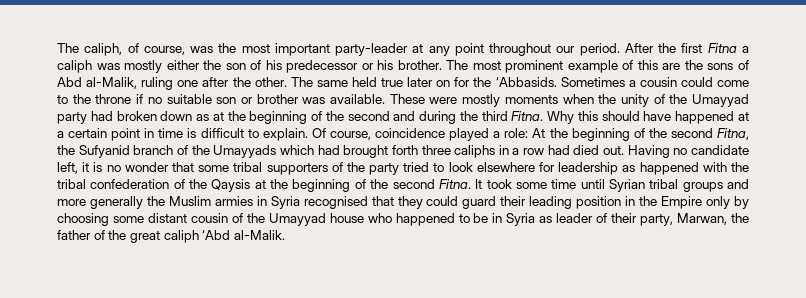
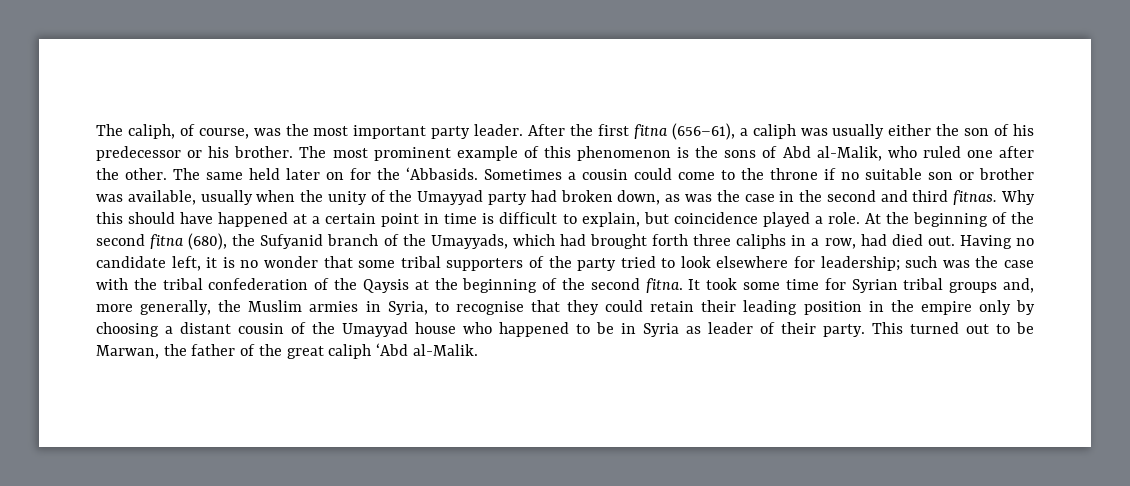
[335,43,620,56] party-leader at any point throughout our period. -> [431,124,524,139] party leader.
[707,43,737,53] Fitna -> [633,123,735,140] fitna (656–61),
[124,60,163,73] mostly -> [832,124,885,139] usually
[662,63,681,70] are -> [577,146,690,161] phenomenon is
[141,77,174,90] ruling -> [887,146,961,158] who ruled
[381,78,403,87] true -> (280, 174) none
[329,94,558,107] available. These were mostly moments -> [127,190,253,205] available, usually
[160,111,544,124] down as at the beginning of the second and during the third Fitna. -> [617,190,998,205] down, as was the case in the second and third fitnas.
[262,128,371,141] explain. Of course, -> [581,212,669,227] explain, but
[504,128,529,138] role: -> [827,212,860,224] role.
[716,128,749,140] Fitna, -> [150,233,228,250] fitna (680),
[213,145,277,158] Umayyads -> [430,234,508,249] Umayyads,
[523,148,545,155] row -> [824,238,856,249] row,
[558,162,699,175] leadership as happened -> [820,256,1035,271] leadership; such was the case
[438,179,471,189] Fitna. -> [645,278,683,293] fitna.
[580,179,605,189] until -> [824,278,846,290] for
[727,179,750,189] [57,196,143,209] and more generally -> [1003,278,1035,293] [96,300,212,315] and, more generally,
[270,196,368,209] Syria recognised -> [387,301,524,315] Syria, to recognise
[462,196,497,209] guard -> [650,301,695,312] retain
[661,196,703,209] Empire -> [920,301,972,315] empire
[112,216,144,223] some -> [165,326,173,334] a
[640,214,674,226] party, -> [823,322,1034,337] party. This turned out to be

